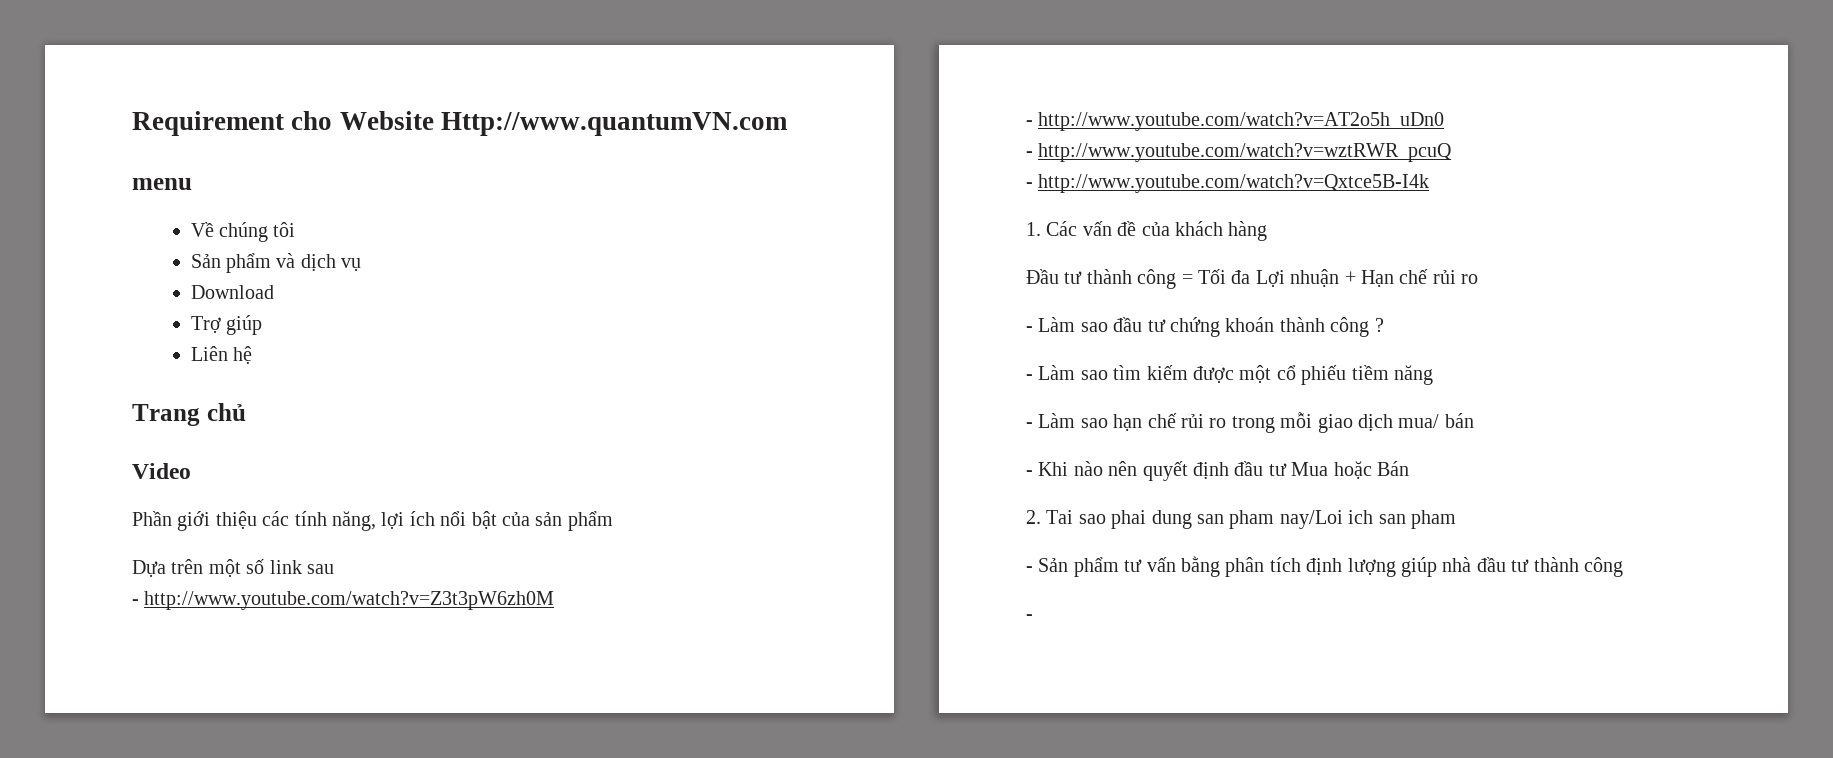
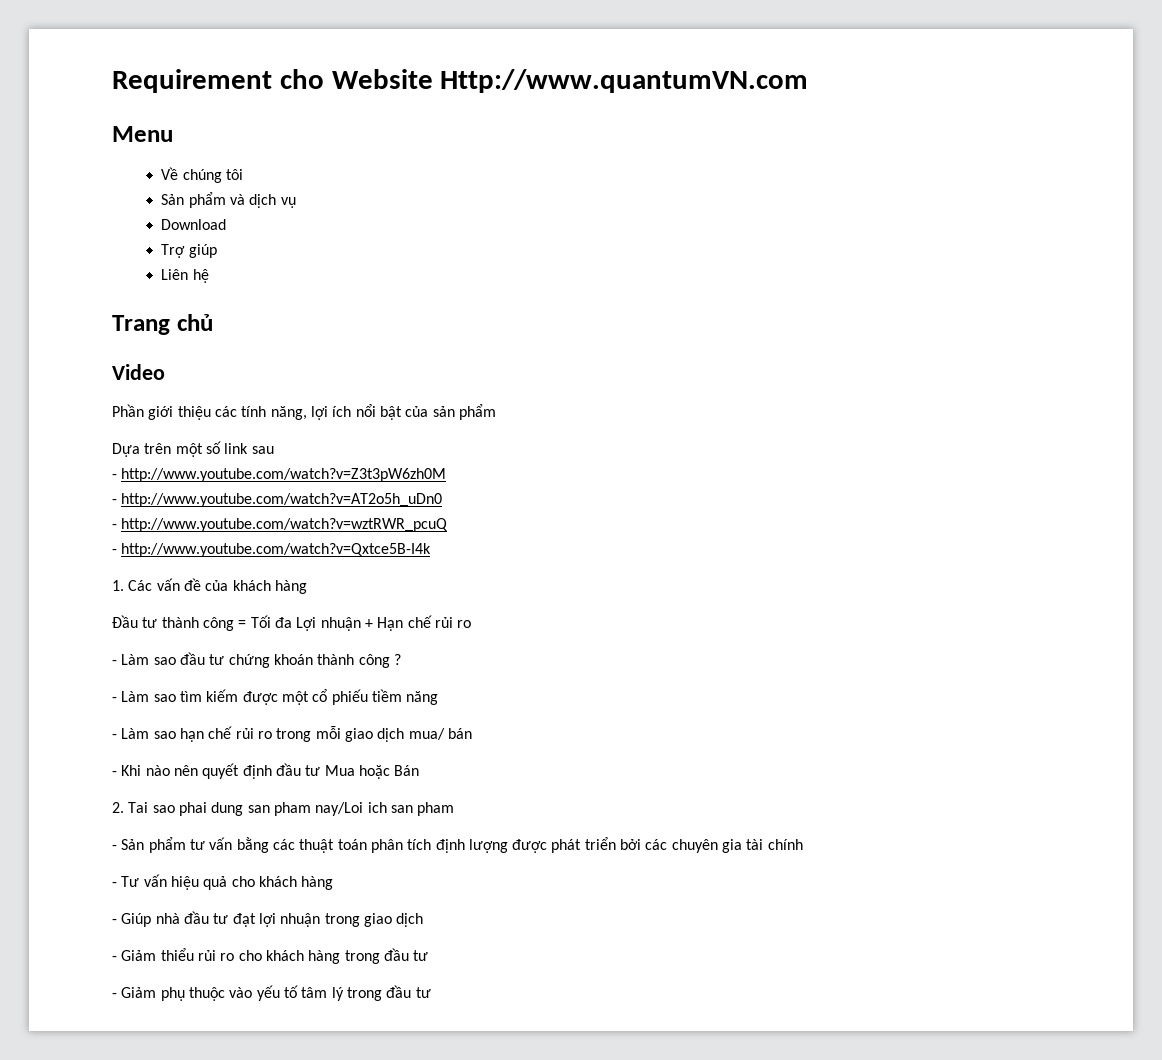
[132,178,192,190] menu -> [112,126,173,142] Menu
(1220, 566) none -> [272,839,367,853] các thuật toán
[1401,557,1623,577] [1026,614,1033,620] giúp nhà đầu tư thành công // - -> [512,837,803,853] [112,874,334,890] [112,911,424,927] [112,948,429,964] [112,985,431,1001] được phát triển bởi các chuyên gia tài chính // - Tư vấn hiệu quả cho khách hàng // - Giúp nhà đầu tư đạt lợi nhuận trong giao dịch // - Giảm thiểu rủi ro cho khách hàng trong đầu tư // - Giảm phụ thuộc vào yếu tố tâm lý trong đầu tư

